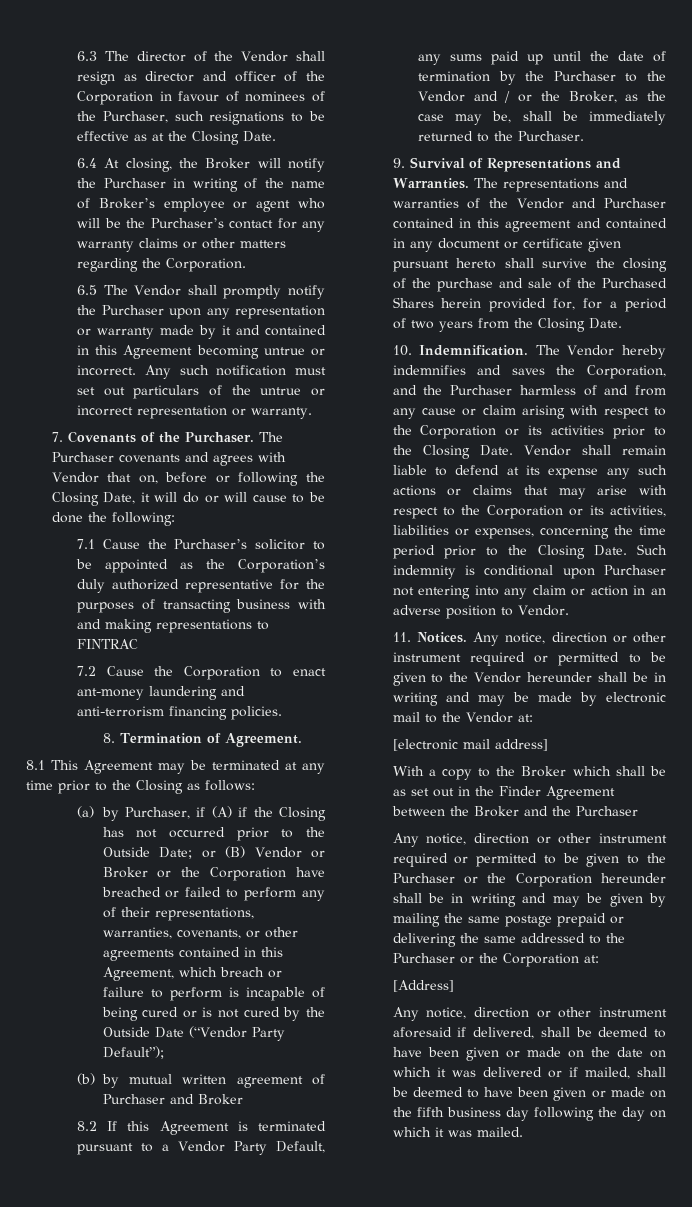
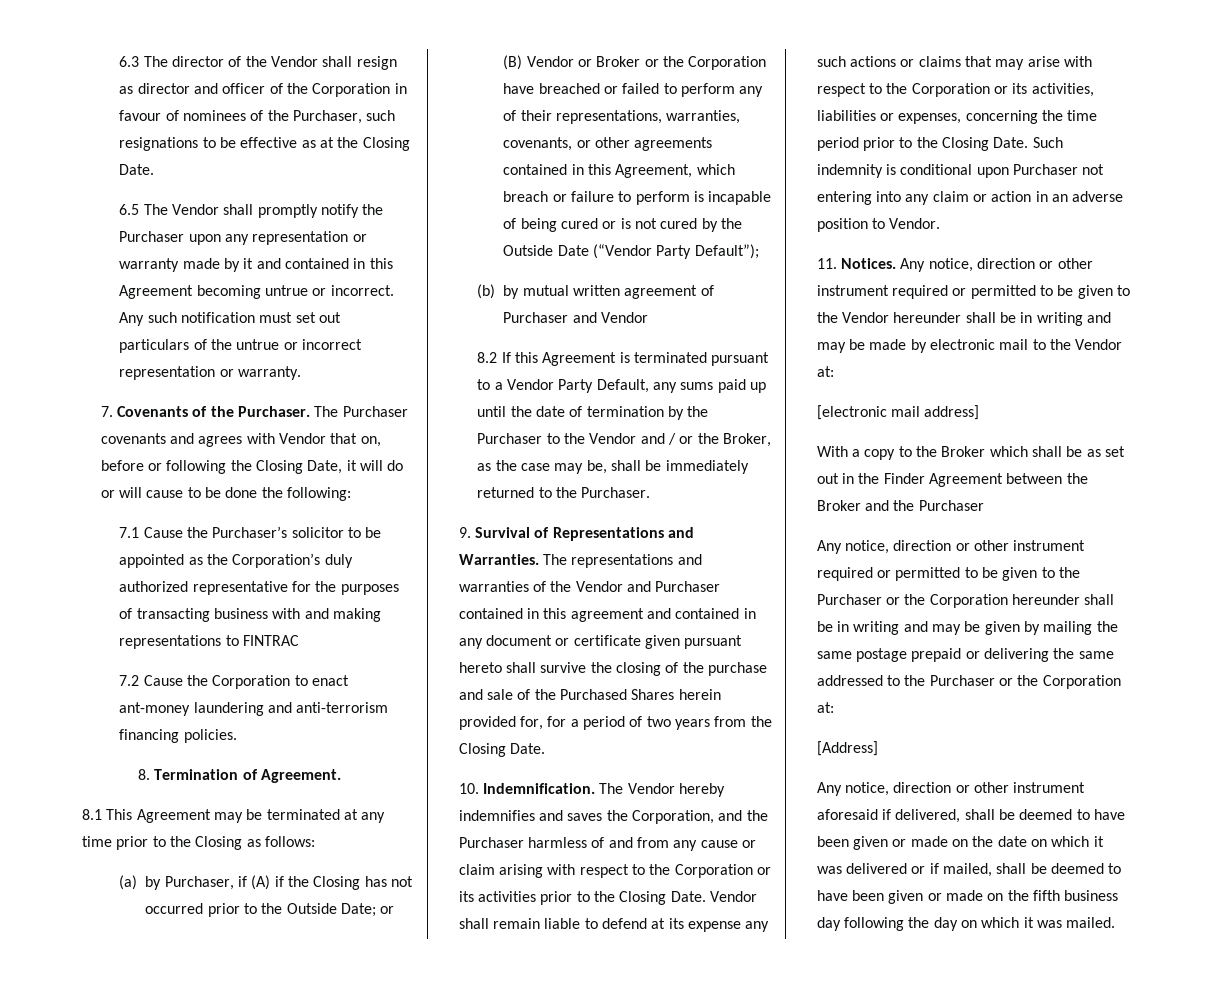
[77,158,325,172] [77,178,326,192] [77,198,325,212] [77,218,325,232] [77,238,287,252] [77,258,247,272] // 6.4 At closing, the Broker will notify the Purchaser in writing of the name of Broker’s employee or agent who will be the Purchaser’s contact for any warranty claims or other matters regarding the Corporation. -> (155, 169) none
[197,1094,243,1105] Broker -> [600,312,648,323] Vendor

